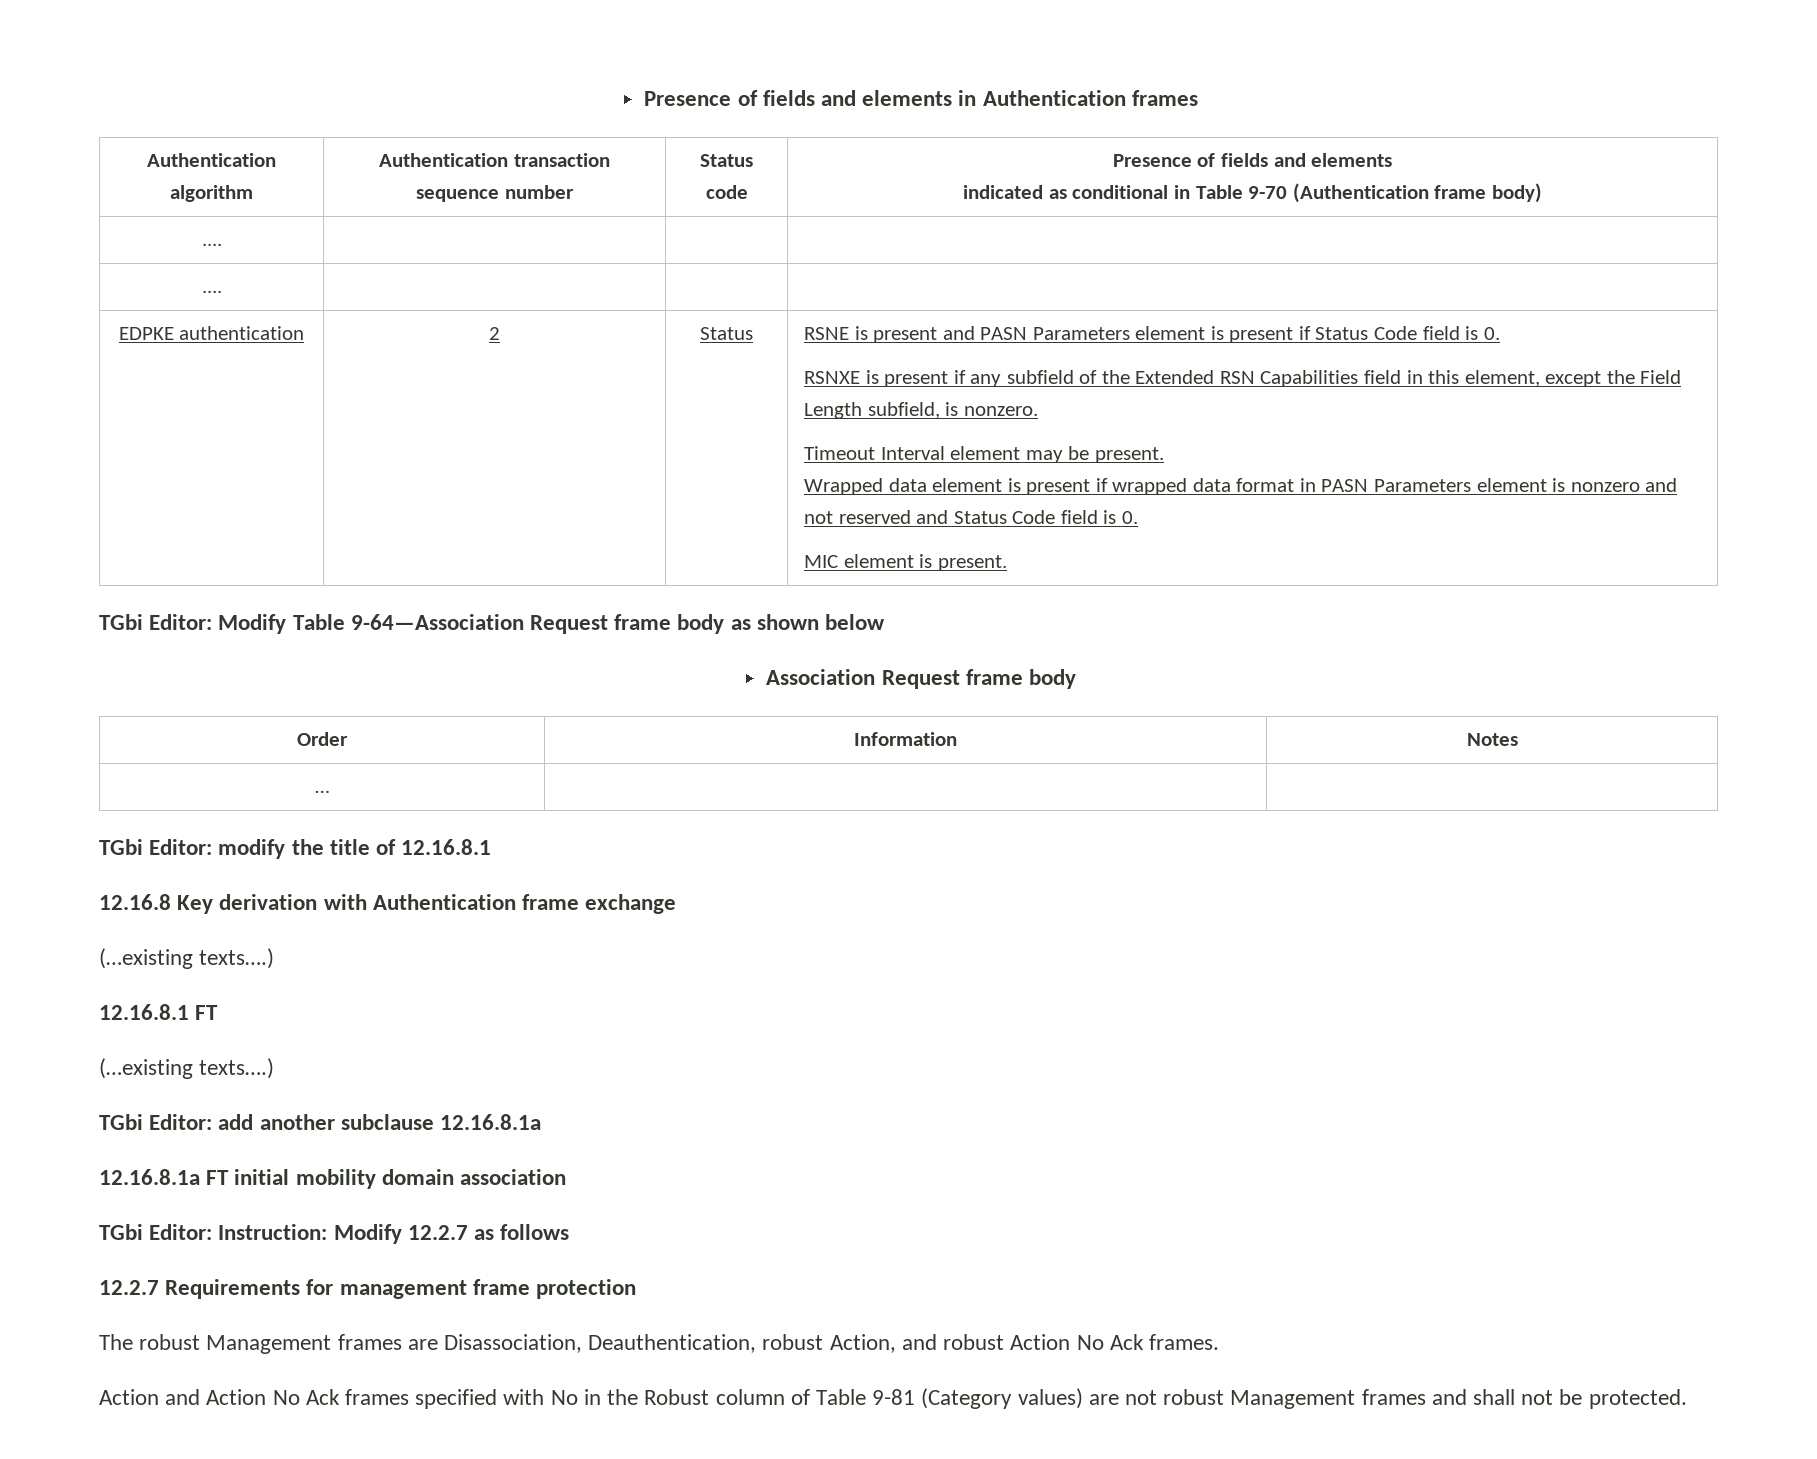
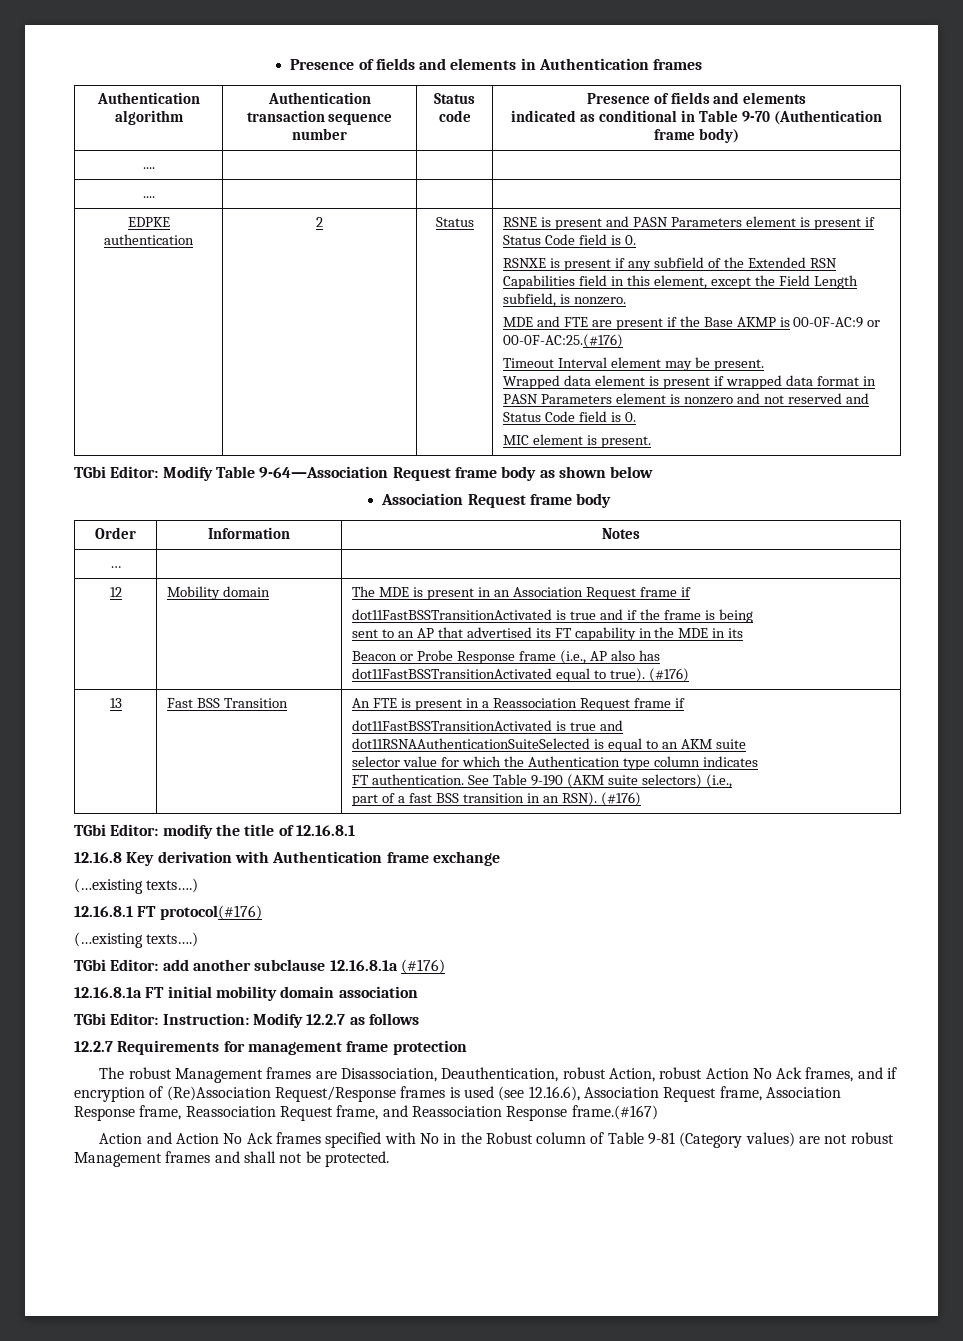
(1038, 411) none -> [503,316,881,330] [503,334,624,348] // MDE and FTE are present if the Base AKMP is 00-0F-AC:9 or 00-0F-AC:25.(#176)
(330, 791) none -> [109,587,122,597] [167,586,271,600] [352,586,691,600] [352,609,753,623] [352,627,744,641] [352,650,660,664] [352,668,689,682] [109,698,122,708] [167,698,289,708] [352,698,685,711] [352,720,624,731] [352,738,746,752] [352,756,758,770] [352,774,732,788] [352,792,641,806] // 12 | Mobility domain | The MDE is present in an Association Request frame if // dot11FastBSSTransitionActivated is true and if the frame is being // sent to an AP that advertised its FT capability in the MDE in its // Beacon or Probe Response frame (i.e., AP also has // dot11FastBSSTransitionActivated equal to true). (#176) // 13 | Fast BSS Transition | An FTE is present in a Reassociation Request frame if // dot11FastBSSTransitionActivated is true and // dot11RSNAAuthenticationSuiteSelected is equal to an AKM suite // selector value for which the Authentication type column indicates // FT authentication. See Table 9-190 (AKM suite selectors) (i.e., // part of a fast BSS transition in an RSN). (#176)
(219, 1012) none -> [159,905,262,920] protocol(#176)
(542, 1122) none -> [400,959,445,974] (#176)
[901,1334,937,1350] and -> (655, 1075) none
[1148,1334,1219,1350] frames. -> [805,1067,898,1082] [74,1086,841,1102] [74,1105,658,1121] frames, and if encryption of (Re)Association Request/Response frames is used (see 12.16.6), Association Request frame, Association Response frame, Reassociation Request frame, and Reassociation Response frame.(#167)

